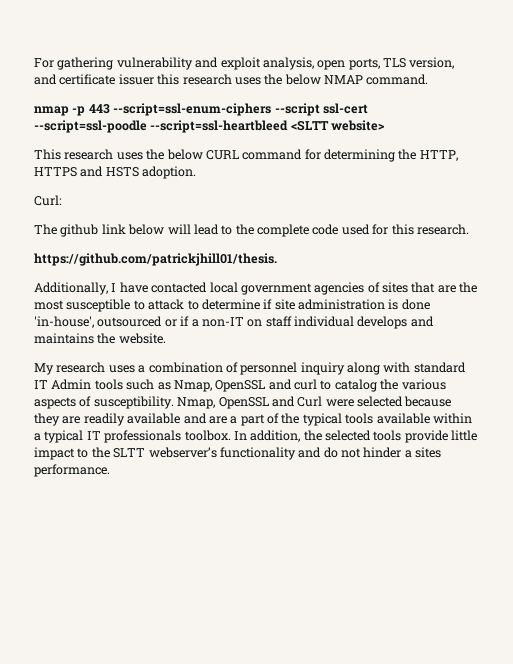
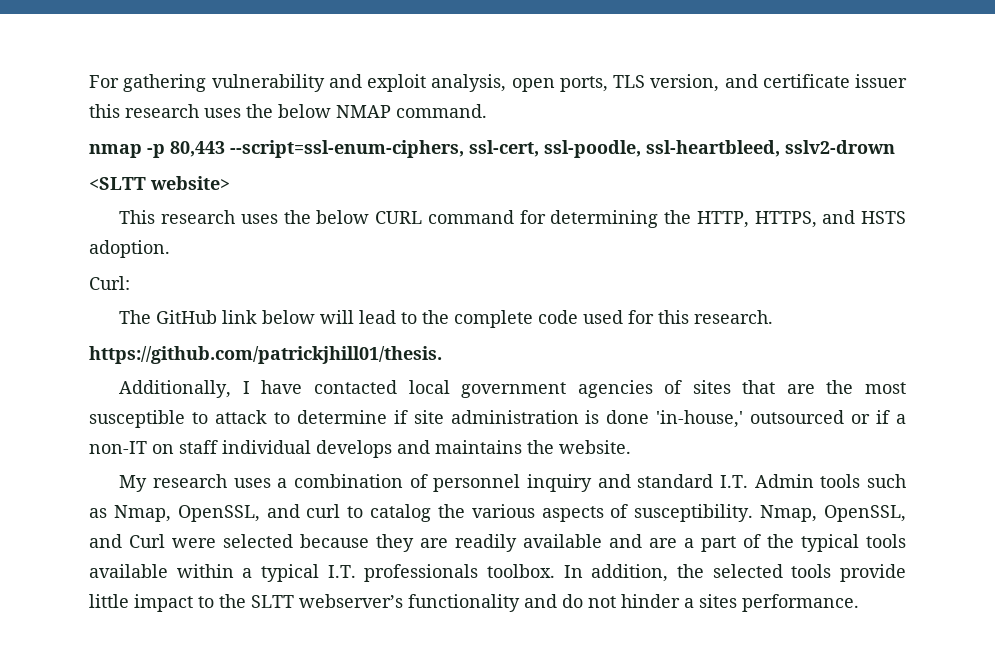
[88,103,368,116] [34,120,289,133] 443 --script=ssl-enum-ciphers --script ssl-cert --script=ssl-poodle --script=ssl-heartbleed -> [170,140,895,158] 80,443 --script=ssl-enum-ciphers, ssl-cert, ssl-poodle, ssl-heartbleed, sslv2-drown //
[34,167,77,177] HTTPS -> [754,211,817,228] HTTPS,
[60,224,99,237] github -> [156,310,218,324] GitHub
[34,316,94,328] 'in-house', -> [656,410,744,428] 'in-house,'
[347,362,466,375] [34,380,48,389] along with standard IT -> [597,474,749,488] and standard I.T.
[215,380,266,392] OpenSSL -> [177,505,260,522] OpenSSL,
[218,397,269,409] OpenSSL -> [824,505,906,522] OpenSSL,
[86,431,101,440] IT -> [327,565,356,578] I.T.

